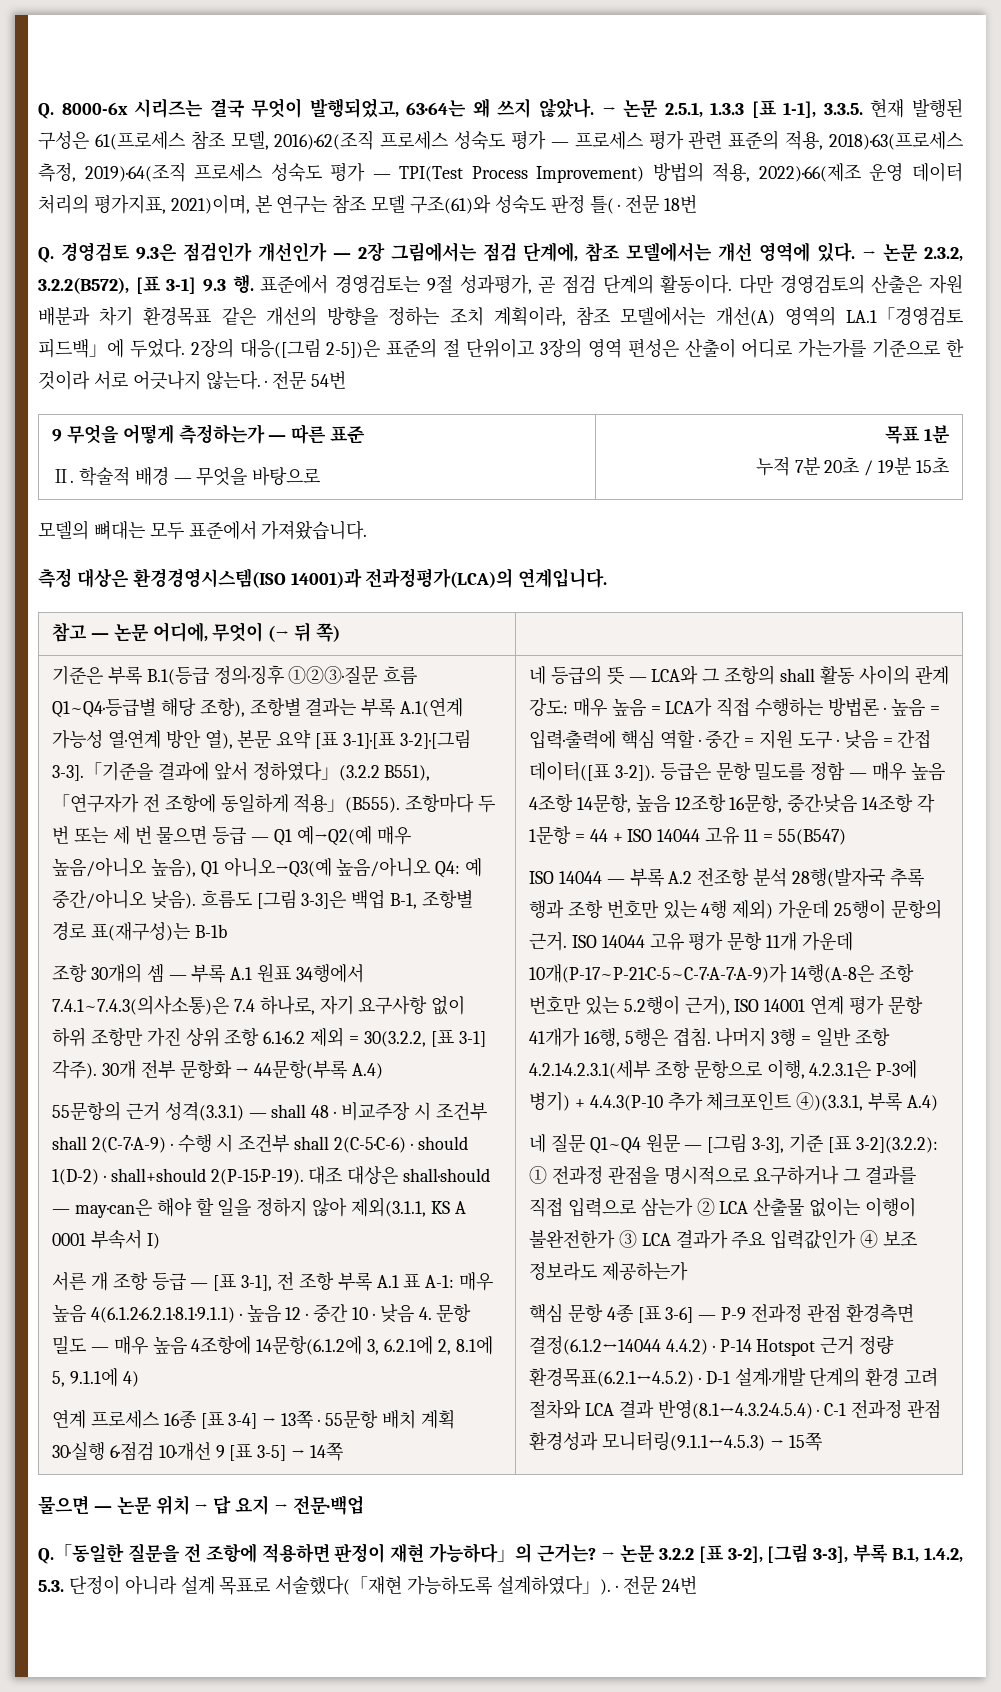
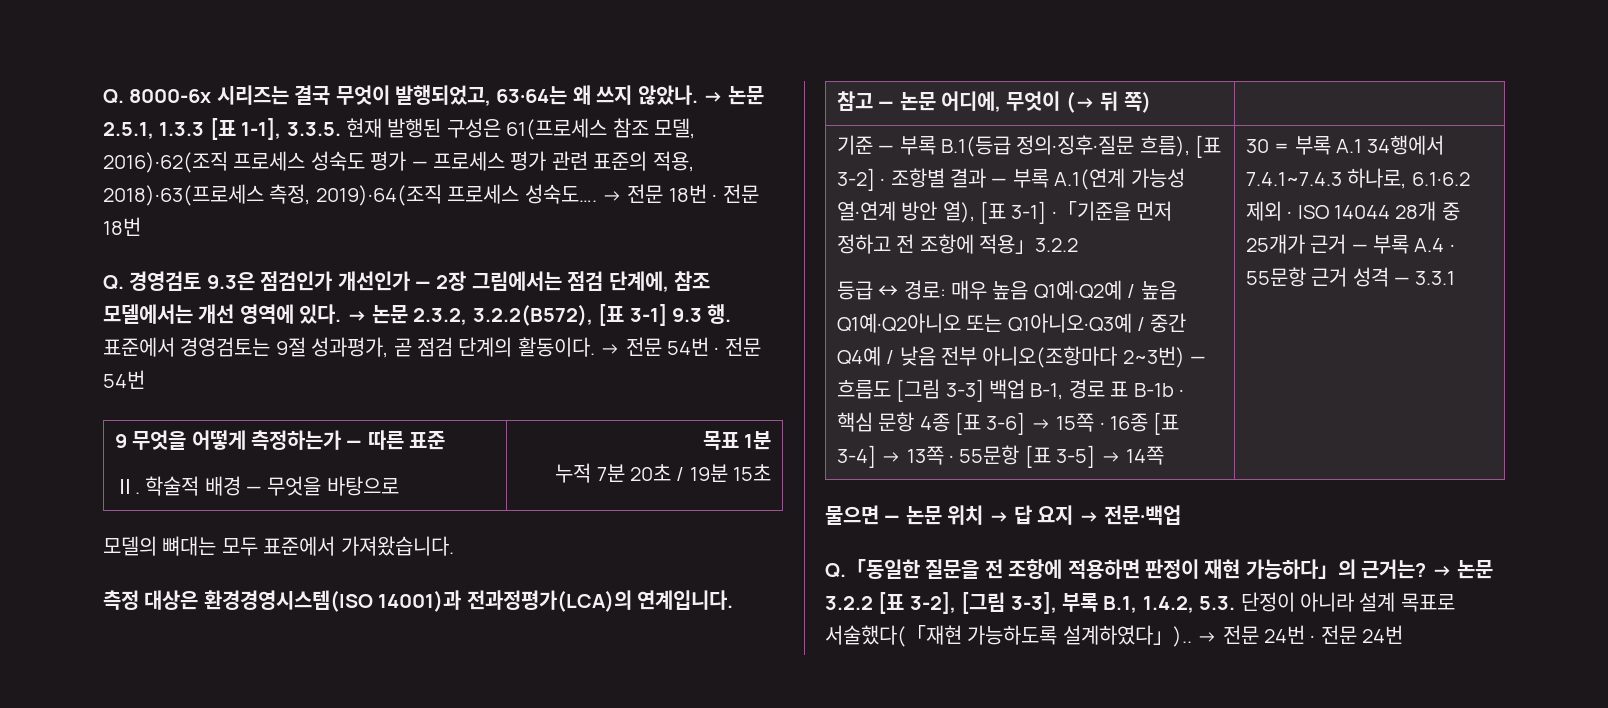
[270,162,964,183] [38,194,614,214] 성숙도 평가 — TPI(Test Process Improvement) 방법의 적용, 2022)·66(제조 운영 데이터 처리의 평가지표, 2021)이며, 본 연구는 참조 모델 구조(61)와 성숙도 판정 틀( -> [524,184,707,204] 성숙도…. → 전문 18번
[738,274,963,294] [38,306,964,326] [38,338,965,358] [38,370,261,390] 다만 경영검토의 산출은 자원 배분과 차기 환경목표 같은 개선의 방향을 정하는 조치 계획이라, 참조 모델에서는 개선(A) 영역의 LA.1「경영검토 피드백」에 두었다. 2장의 대응([그림 2-5])은 표준의 절 단위이고 3장의 영역 편성은 산출이 어디로 가는가를 기준으로 한 것이라 서로 어긋나지 않는다. -> [600,337,709,356] → 전문 54번
[51,665,418,685] [51,698,357,718] 기준은 부록 B.1(등급 정의·징후 ①②③·질문 흐름 Q1~Q4·등급별 해당 조항), 조항별 결과는 -> [836,135,1222,158] [836,168,1008,191] 기준 — 부록 B.1(등급 정의·징후·질문 흐름), [표 3-2] · 조항별 결과 —
[237,729,471,749] [51,761,431,781] [51,793,496,813] [51,826,411,846] [51,858,483,878] [51,890,196,909] 본문 요약 [표 3-1]·[표 3-2]·[그림 3-3].「기준을 결과에 앞서 정하였다」(3.2.2 B551),「연구자가 전 조항에 동일하게 적용」(B555). 조항마다 두 번 또는 세 번 물으면 등급 — Q1 예→Q2(예 매우 높음/아니오 높음), Q1 아니오→Q3(예 높음/아니오 Q4: 예 중간/아니오 낮음). -> [979,201,1173,224] [836,234,1078,254] [836,280,1177,300] [836,313,1187,333] [836,346,1207,368] [표 3-1] ·「기준을 먼저 정하고 전 조항에 적용」3.2.2 // 등급 ↔ 경로: 매우 높음 Q1예·Q2예 / 높음 Q1예·Q2아니오 또는 Q1아니오·Q3예 / 중간 Q4예 / 낮음 전부 아니오(조항마다 2~3번) —
[301,891,347,909] 3-3]은 -> [945,379,984,402] 3-3]
[422,890,474,909] [51,922,227,941] [51,963,365,983] [51,995,466,1015] [51,1027,486,1047] [51,1060,384,1079] [51,1101,487,1121] [51,1134,468,1153] [51,1166,491,1185] [51,1197,466,1218] [51,1230,160,1249] [51,1272,494,1291] [51,1304,472,1323] [51,1336,493,1355] [51,1368,139,1387] [51,1410,159,1429] 조항별 경로 표(재구성)는 B-1b // 조항 30개의 셈 — 부록 A.1 원표 34행에서 7.4.1~7.4.3(의사소통)은 7.4 하나로, 자기 요구사항 없이 하위 조항만 가진 상위 조항 6.1·6.2 제외 = 30(3.2.2, [표 3-1] 각주). 30개 전부 문항화 → 44문항(부록 A.4) // 55문항의 근거 성격(3.3.1) — shall 48 · 비교주장 시 조건부 shall 2(C-7·A-9) · 수행 시 조건부 shall 2(C-5·C-6) · should 1(D-2) · shall+should 2(P-15·P-19). 대조 대상은 shall·should — may·can은 해야 할 일을 정하지 않아 제외(3.1.1, KS A 0001 부속서 I) // 서른 개 조항 등급 — [표 3-1], 전 조항 부록 A.1 표 A-1: 매우 높음 4(6.1.2·6.2.1·8.1·9.1.1) · 높음 12 · 중간 10 · 낮음 4. 문항 밀도 — 매우 높음 4조항에 14문항(6.1.2에 3, 6.2.1에 2, 8.1에 5, 9.1.1에 4) // 연계 프로세스 -> [1068,379,1184,399] [836,412,1105,435] 경로 표 B-1b · 핵심 문항 4종 [표 3-6] → 15쪽 ·
[381,1410,455,1429] [51,1442,344,1461] [528,665,949,685] [528,697,940,717] [528,729,932,749] [528,761,945,781] [528,794,936,813] [528,826,846,845] [528,867,924,887] [528,899,942,919] [528,931,854,951] [528,964,914,983] [528,995,923,1015] [528,1027,890,1047] [528,1060,918,1079] [528,1091,939,1111] [528,1133,938,1154] [528,1165,917,1185] [528,1198,917,1217] [528,1229,918,1249] [528,1262,688,1281] [528,1304,914,1323] [528,1336,895,1356] [528,1367,939,1387] [528,1399,942,1419] [528,1431,822,1451] 배치 계획 30·실행 6·점검 10·개선 9 [표 3-5] → 14쪽 | 네 등급의 뜻 — LCA와 그 조항의 shall 활동 사이의 관계 강도: 매우 높음 = LCA가 직접 수행하는 방법론 · 높음 = 입력·출력에 핵심 역할 · 중간 = 지원 도구 · 낮음 = 간접 데이터([표 3-2]). 등급은 문항 밀도를 정함 — 매우 높음 4조항 14문항, 높음 12조항 16문항, 중간·낮음 14조항 각 1문항 = 44 + ISO 14044 고유 11 = 55(B547) // ISO 14044 — 부록 A.2 전조항 분석 28행(발자국 추록 행과 조항 번호만 있는 4행 제외) 가운데 25행이 문항의 근거. ISO 14044 고유 평가 문항 11개 가운데 10개(P-17~P-21·C-5~C-7·A-7·A-9)가 14행(A-8은 조항 번호만 있는 5.2행이 근거), ISO 14001 연계 평가 문항 41개가 16행, 5행은 겹침. 나머지 3행 = 일반 조항 4.2.1·4.2.3.1(세부 조항 문항으로 이행, 4.2.3.1은 P-3에 병기) + 4.4.3(P-10 추가 체크포인트 ④)(3.3.1, 부록 A.4) // 네 질문 Q1~Q4 원문 — [그림 3-3], 기준 [표 3-2](3.2.2): ① 전과정 관점을 명시적으로 요구하거나 그 결과를 직접 입력으로 삼는가 ② LCA 산출물 없이는 이행이 불완전한가 ③ LCA 결과가 주요 입력값인가 ④ 보조 정보라도 제공하는가 // 핵심 문항 4종 [표 3-6] — P-9 전과정 관점 환경측면 결정(6.1.2↔14044 4.4.2) · P-14 Hotspot 근거 정량 환경목표(6.2.1↔4.5.2) · D-1 설계·개발 단계의 환경 고려 절차와 LCA 결과 반영(8.1↔4.3.2·4.5.4) · C-1 전과정 관점 환경성과 모니터링(9.1.1↔4.5.3) → 15쪽 -> [1024,445,1164,468] [1245,135,1445,155] [1245,168,1470,189] [1245,201,1460,221] [1245,234,1455,254] [1245,267,1456,287] [표 3-5] → 14쪽 | 30 = 부록 A.1 34행에서 7.4.1~7.4.3 하나로, 6.1·6.2 제외 · ISO 14044 28개 중 25개가 근거 — 부록 A.4 · 55문항 근거 성격 — 3.3.1
[600,1579,612,1595] ). -> [1172,625,1305,647] ).. → 전문 24번

